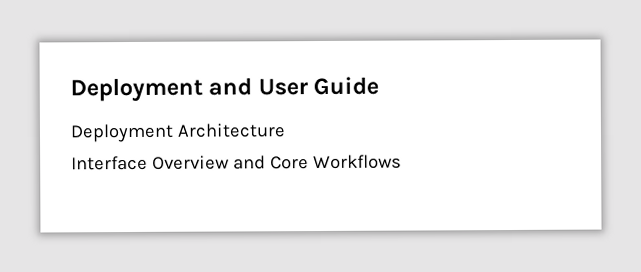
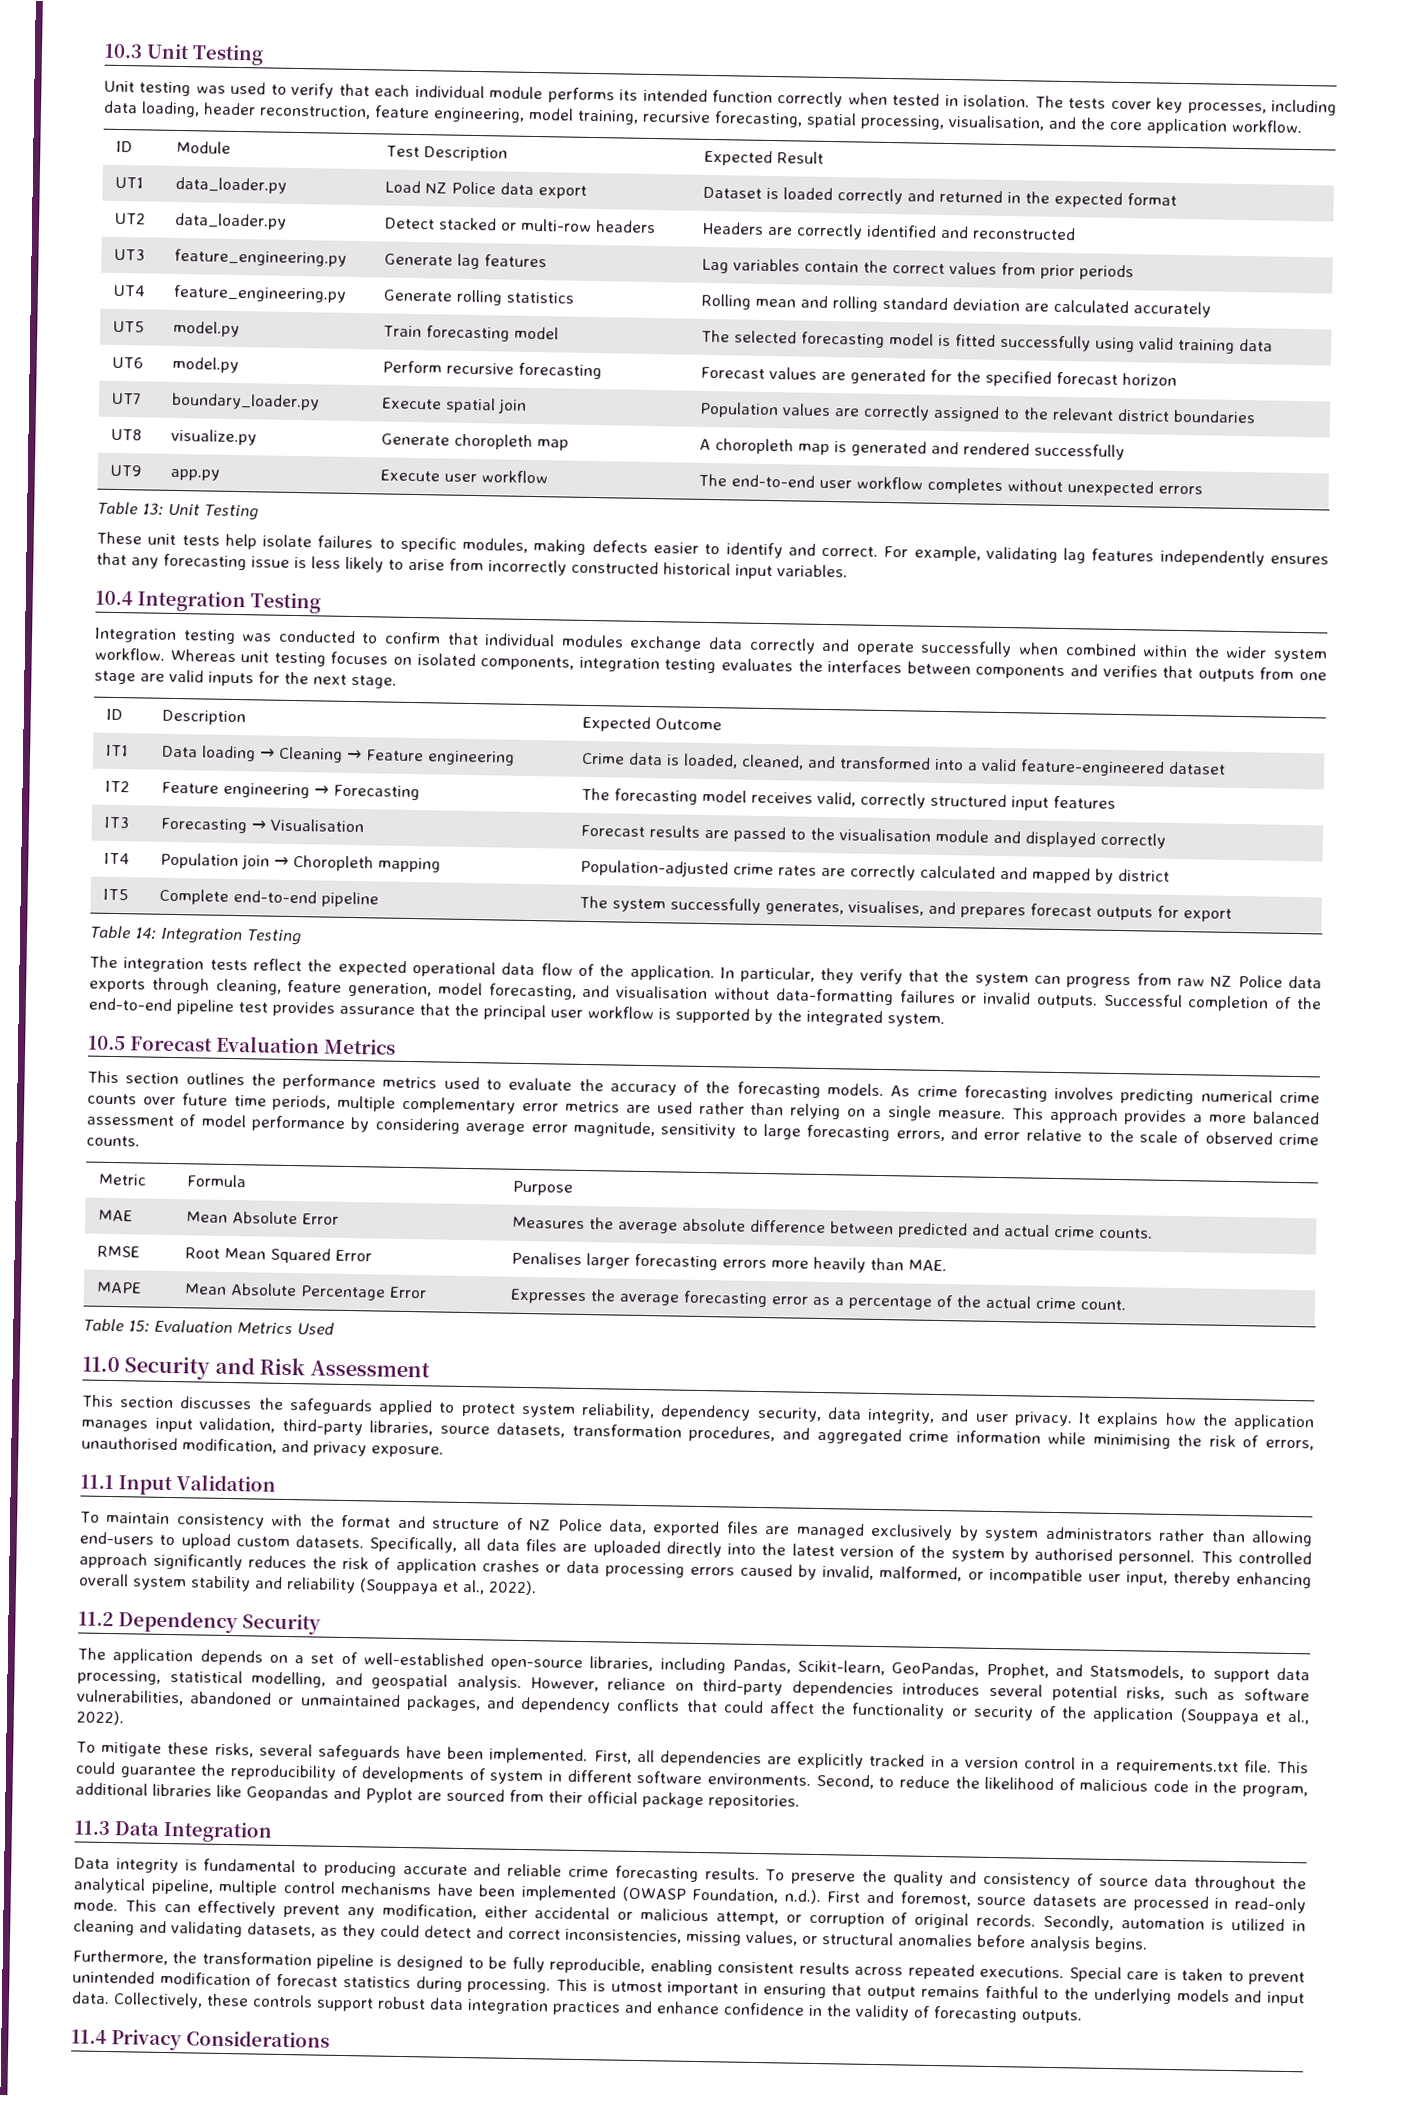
[70,76,380,102] [70,123,286,143] [71,154,402,171] Deployment and User Guide // Deployment Architecture // Interface Overview and Core Workflows -> [104,43,264,66] [104,80,1338,116] [103,100,1302,135] [115,140,133,153] [175,140,231,154] [385,145,508,162] [703,149,824,167] [114,176,144,189] [174,176,287,194] [384,180,587,199] [702,186,1177,208] [114,212,146,225] [174,212,287,230] [384,217,656,234] [701,221,1076,241] [113,248,145,261] [173,248,347,267] [383,253,547,270] [701,258,1134,281] [112,284,146,297] [172,284,347,303] [382,289,574,306] [700,293,1211,318] [112,320,145,333] [172,320,240,338] [382,325,559,342] [700,329,1273,354] [111,356,143,369] [171,356,239,374] [381,360,602,380] [699,366,1177,387] [111,392,141,405] [170,392,320,411] [380,397,527,414] [698,401,1256,424] [110,428,142,441] [170,428,257,446] [380,433,569,451] [698,438,1125,461] [109,464,142,477] [169,468,220,481] [379,469,548,484] [697,473,1203,497] [97,501,259,521] [96,531,1329,567] [96,552,848,580] [95,590,321,614] [94,627,1328,663] [94,647,1327,683] [94,669,397,689] [105,708,123,721] [161,709,246,726] [581,715,722,733] [105,744,129,757] [161,745,515,766] [580,752,1226,777] [104,780,130,793] [160,781,420,801] [580,787,1116,811] [103,816,130,829] [159,817,365,834] [579,824,1166,849] [103,852,130,865] [159,852,441,873] [579,859,1170,884] [102,888,129,901] [158,888,379,908] [578,895,1232,922] [89,925,302,946] [89,955,1323,989] [89,977,1323,1012] [88,997,945,1028] [88,1035,396,1055] [87,1070,1320,1105] [87,1093,1320,1126] [86,1114,1319,1146] [86,1135,140,1147] [97,1173,146,1186] [185,1174,246,1188] [511,1180,573,1196] [97,1209,133,1222] [185,1211,339,1225] [511,1216,1153,1239] [96,1245,140,1258] [184,1247,372,1264] [510,1251,947,1273] [95,1281,142,1294] [183,1283,427,1301] [509,1288,1126,1311] [83,1318,335,1335] [82,1356,430,1380] [82,1394,1315,1431] [81,1417,1315,1451] [81,1436,444,1458] [80,1474,276,1496] [80,1511,1313,1547] [79,1531,1312,1566] [79,1552,1312,1589] [79,1573,537,1596] [78,1611,321,1635] [77,1647,1311,1683] [77,1669,1310,1702] [77,1689,1311,1725] [76,1710,124,1726] [76,1741,1309,1776] [75,1761,1309,1798] [75,1782,800,1810] [74,1820,273,1843] [74,1857,1307,1892] [73,1877,1306,1914] [73,1898,1307,1932] [73,1919,1148,1953] [72,1949,1305,1986] [72,1970,1306,2007] [71,1991,1082,2024] [71,2029,330,2051] 10.3 Unit Testing // Unit testing was used to verify that each individual module performs its intended function correctly when tested in isolation. The tests cover key processes, including data loading, header reconstruction, feature engineering, model training, recursive forecasting, spatial processing, visualisation, and the core application workflow. // ID | Module | Test Description | Expected Result // UT1 | data_loader.py | Load NZ Police data export | Dataset is loaded correctly and returned in the expected format // UT2 | data_loader.py | Detect stacked or multi-row headers | Headers are correctly identified and reconstructed // UT3 | feature_engineering.py | Generate lag features | Lag variables contain the correct values from prior periods // UT4 | feature_engineering.py | Generate rolling statistics | Rolling mean and rolling standard deviation are calculated accurately // UT5 | model.py | Train forecasting model | The selected forecasting model is fitted successfully using valid training data // UT6 | model.py | Perform recursive forecasting | Forecast values are generated for the specified forecast horizon // UT7 | boundary_loader.py | Execute spatial join | Population values are correctly assigned to the relevant district boundaries // UT8 | visualize.py | Generate choropleth map | A choropleth map is generated and rendered successfully // UT9 | app.py | Execute user workflow | The end-to-end user workflow completes without unexpected errors // Table 13: Unit Testing // These unit tests help isolate failures to specific modules, making defects easier to identify and correct. For example, validating lag features independently ensures that any forecasting issue is less likely to arise from incorrectly constructed historical input variables. // 10.4 Integration Testing // Integration testing was conducted to confirm that individual modules exchange data correctly and operate successfully when combined within the wider system workflow. Whereas unit testing focuses on isolated components, integration testing evaluates the interfaces between components and verifies that outputs from one stage are valid inputs for the next stage. // ID | Description | Expected Outcome // IT1 | Data loading → Cleaning → Feature engineering | Crime data is loaded, cleaned, and transformed into a valid feature-engineered dataset // IT2 | Feature engineering → Forecasting | The forecasting model receives valid, correctly structured input features // IT3 | Forecasting → Visualisation | Forecast results are passed to the visualisation module and displayed correctly // IT4 | Population join → Choropleth mapping | Population-adjusted crime rates are correctly calculated and mapped by district // IT5 | Complete end-to-end pipeline | The system successfully generates, visualises, and prepares forecast outputs for export // Table 14: Integration Testing // The integration tests reflect the expected operational data flow of the application. In particular, they verify that the system can progress from raw NZ Police data exports through cleaning, feature generation, model forecasting, and visualisation without data-formatting failures or invalid outputs. Successful completion of the end-to-end pipeline test provides assurance that the principal user workflow is supported by the integrated system. // 10.5 Forecast Evaluation Metrics // This section outlines the performance metrics used to evaluate the accuracy of the forecasting models. As crime forecasting involves predicting numerical crime counts over future time periods, multiple complementary error metrics are used rather than relying on a single measure. This approach provides a more balanced assessment of model performance by considering average error magnitude, sensitivity to large forecasting errors, and error relative to the scale of observed crime counts. // Metric | Formula | Purpose // MAE | Mean Absolute Error | Measures the average absolute difference between predicted and actual crime counts. // RMSE | Root Mean Squared Error | Penalises larger forecasting errors more heavily than MAE. // MAPE | Mean Absolute Percentage Error | Expresses the average forecasting error as a percentage of the actual crime count. // Table 15: Evaluation Metrics Used // 11.0 Security and Risk Assessment // This section discusses the safeguards applied to protect system reliability, dependency security, data integrity, and user privacy. It explains how the application manages input validation, third-party libraries, source datasets, transformation procedures, and aggregated crime information while minimising the risk of errors, unauthorised modification, and privacy exposure. // 11.1 Input Validation // To maintain consistency with the format and structure of NZ Police data, exported files are managed exclusively by system administrators rather than allowing end-users to upload custom datasets. Specifically, all data files are uploaded directly into the latest version of the system by authorised personnel. This controlled approach significantly reduces the risk of application crashes or data processing errors caused by invalid, malformed, or incompatible user input, thereby enhancing overall system stability and reliability (Souppaya et al., 2022). // 11.2 Dependency Security // The application depends on a set of well-established open-source libraries, including Pandas, Scikit-learn, GeoPandas, Prophet, and Statsmodels, to support data processing, statistical modelling, and geospatial analysis. However, reliance on third-party dependencies introduces several potential risks, such as software vulnerabilities, abandoned or unmaintained packages, and dependency conflicts that could affect the functionality or security of the application (Souppaya et al., 2022). // To mitigate these risks, several safeguards have been implemented. First, all dependencies are explicitly tracked in a version control in a requirements.txt file. This could guarantee the reproducibility of developments of system in different software environments. Second, to reduce the likelihood of malicious code in the program, additional libraries like Geopandas and Pyplot are sourced from their official package repositories. // 11.3 Data Integration // Data integrity is fundamental to producing accurate and reliable crime forecasting results. To preserve the quality and consistency of source data throughout the analytical pipeline, multiple control mechanisms have been implemented (OWASP Foundation, n.d.). First and foremost, source datasets are processed in read-only mode. This can effectively prevent any modification, either accidental or malicious attempt, or corruption of original records. Secondly, automation is utilized in cleaning and validating datasets, as they could detect and correct inconsistencies, missing values, or structural anomalies before analysis begins. // Furthermore, the transformation pipeline is designed to be fully reproducible, enabling consistent results across repeated executions. Special care is taken to prevent unintended modification of forecast statistics during processing. This is utmost important in ensuring that output remains faithful to the underlying models and input data. Collectively, these controls support robust data integration practices and enhance confidence in the validity of forecasting outputs. // 11.4 Privacy Considerations

